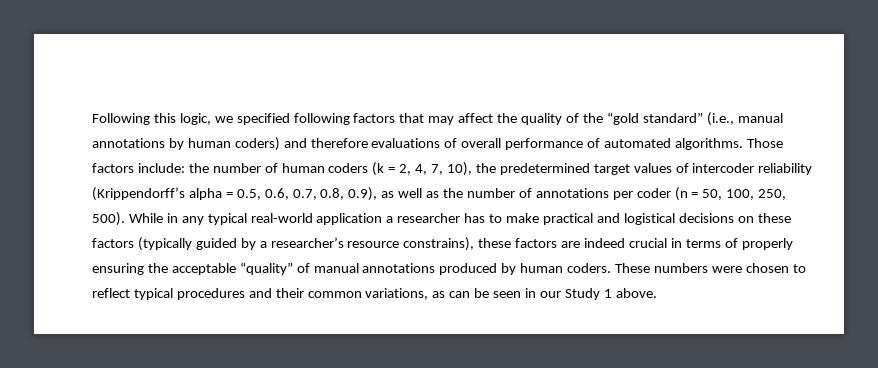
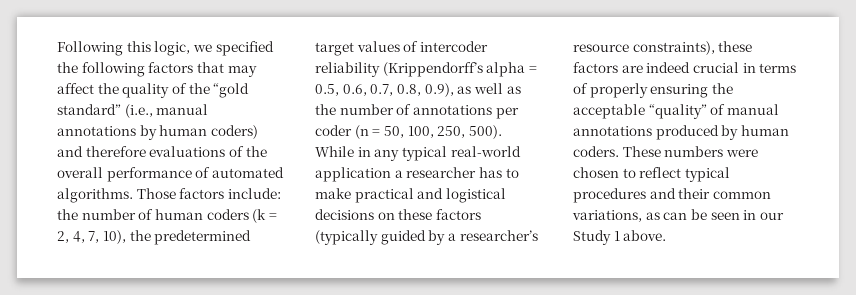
(290, 119) none -> [57,62,78,73] the
(458, 143) none -> [245,146,267,157] the
[403,237,475,251] constrains), -> [632,41,715,55] constraints),

